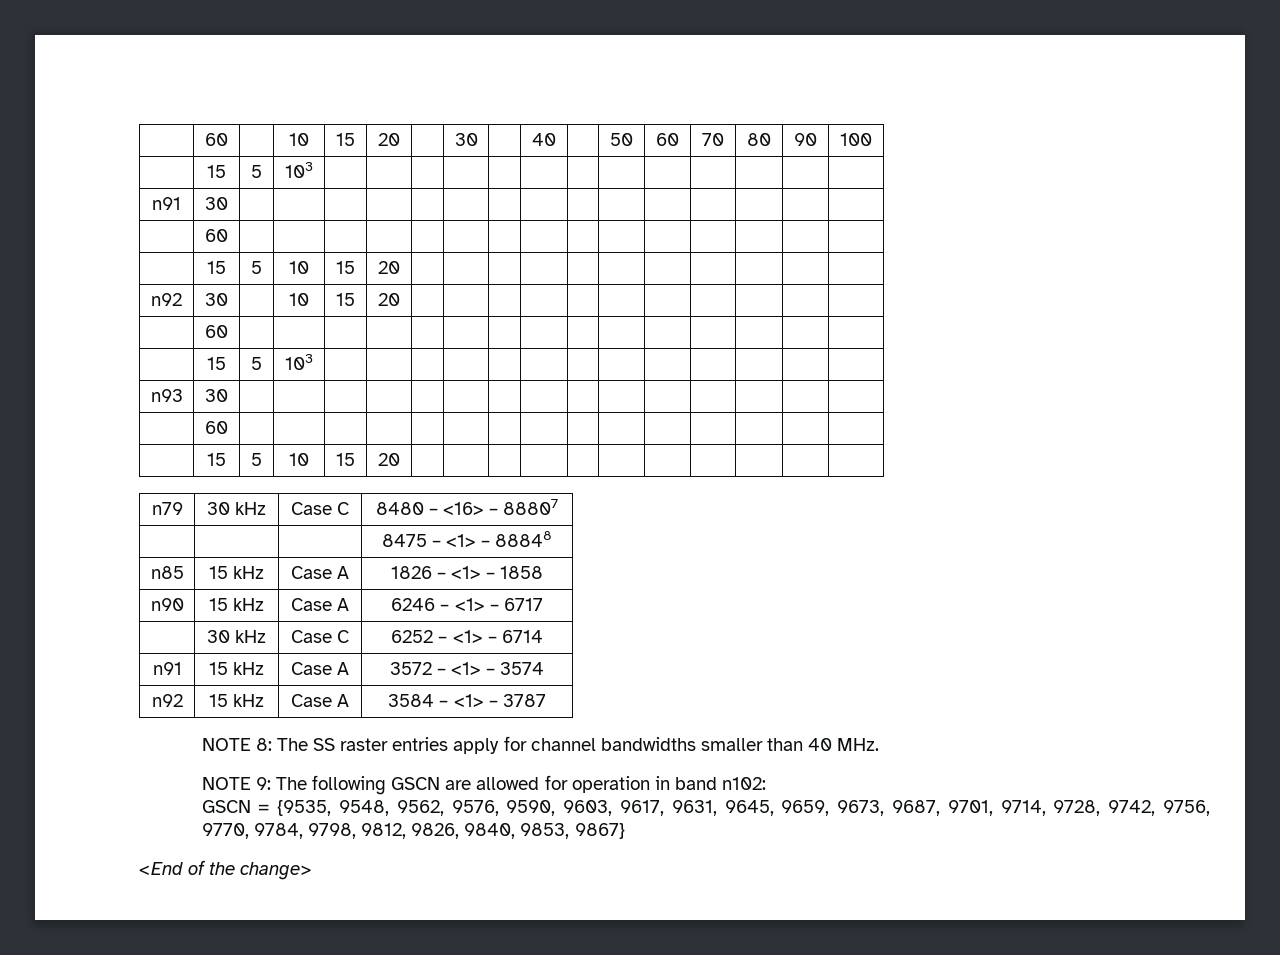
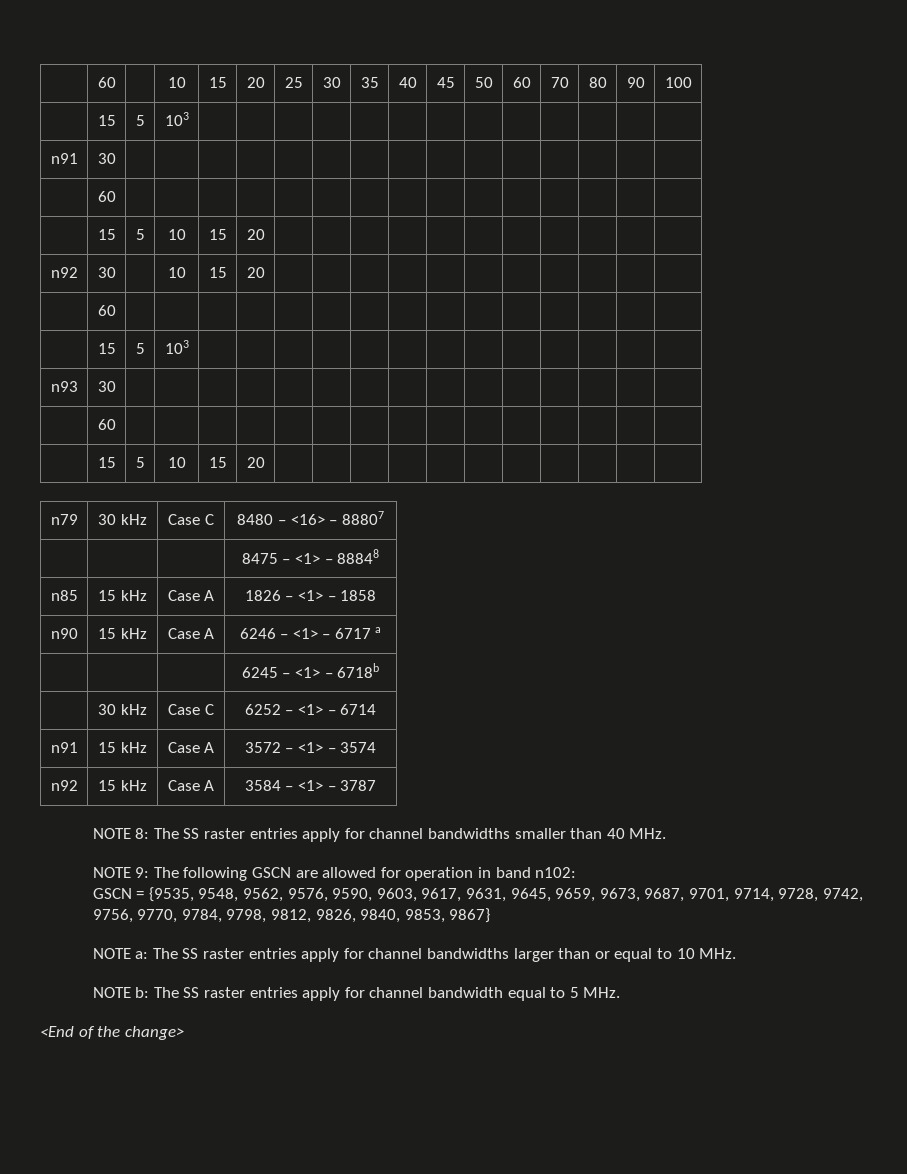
[454,133,478,146] | 30 | -> [284,77,303,88] [322,77,341,88] [360,77,379,88] 25 | 30 | 35
(556, 139) none -> [436,77,455,88] 45
(543, 604) none -> [375,627,382,633] [241,663,380,678] a // | | | 6245 – <1> – 6718b
(625, 831) none -> [92,948,737,962] [92,987,621,1001] // NOTE a: The SS raster entries apply for channel bandwidths larger than or equal to 10 MHz. // NOTE b: The SS raster entries apply for channel bandwidth equal to 5 MHz.

